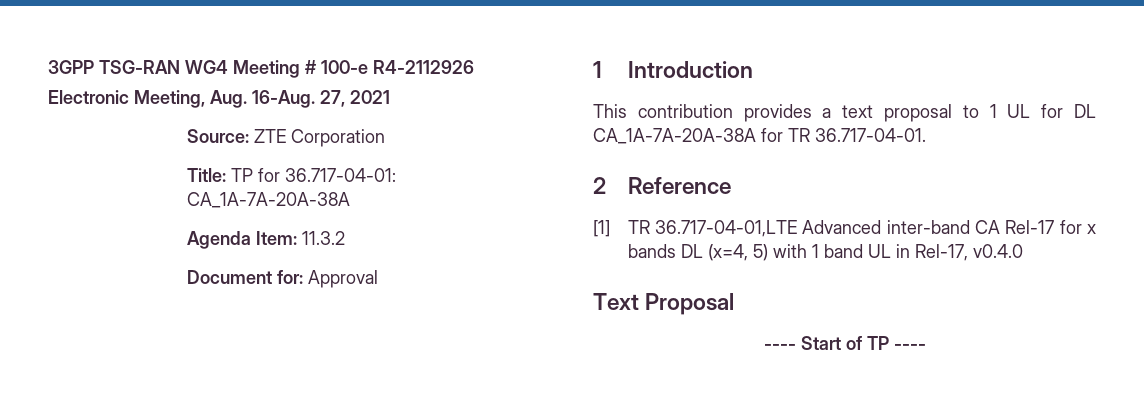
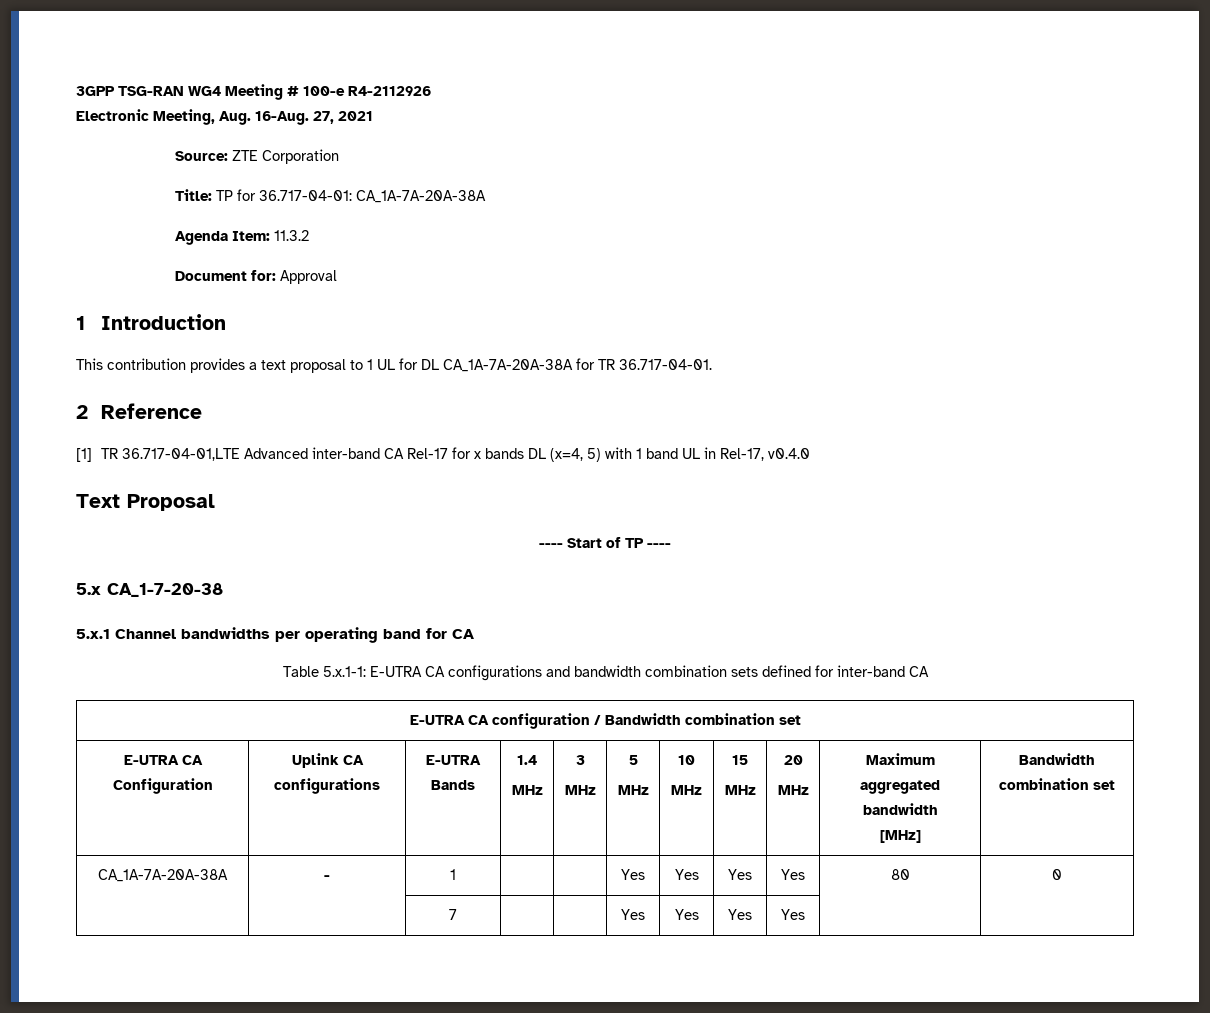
(926, 347) none -> [76,583,223,597] [76,627,474,643] [282,665,929,681] [409,713,801,729] [123,755,203,765] [112,778,213,794] [291,753,364,768] [274,778,380,794] [426,755,481,765] [431,780,475,790] [517,755,537,765] [511,785,543,795] [575,755,585,765] [564,785,596,795] [628,755,638,765] [617,785,649,795] [678,755,695,765] [671,785,702,795] [732,755,748,765] [724,785,756,795] [783,755,803,765] [777,785,809,795] [865,753,935,765] [860,780,940,794] [862,803,938,815] [879,830,921,843] [1019,753,1095,765] [999,778,1115,790] [98,869,228,882] [324,875,330,880] [450,869,456,880] [621,869,645,880] [674,869,699,880] [728,869,752,880] [781,869,805,880] [890,869,910,880] [1052,869,1062,880] [449,909,457,920] [621,909,645,920] [674,909,699,920] [728,909,752,920] [781,909,805,920] // 5.x CA_1-7-20-38 // 5.x.1 Channel bandwidths per operating band for CA // Table 5.x.1-1: E-UTRA CA configurations and bandwidth combination sets defined for inter-band CA // E-UTRA CA configuration / Bandwidth combination set // E-UTRA CA Configuration | Uplink CA configurations | E-UTRA Bands | 1.4 // MHz | 3 // MHz | 5 // MHz | 10 // MHz | 15 // MHz | 20 // MHz | Maximum aggregated bandwidth // [MHz] | Bandwidth combination set // CA_1A-7A-20A-38A | - | 1 | | | Yes | Yes | Yes | Yes | 80 | 0 // | | 7 | | | Yes | Yes | Yes | Yes | |

